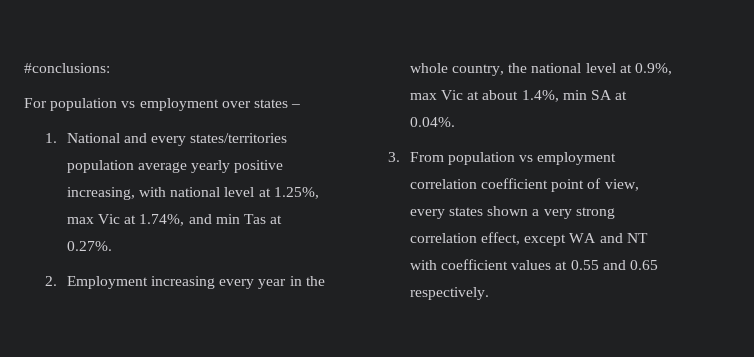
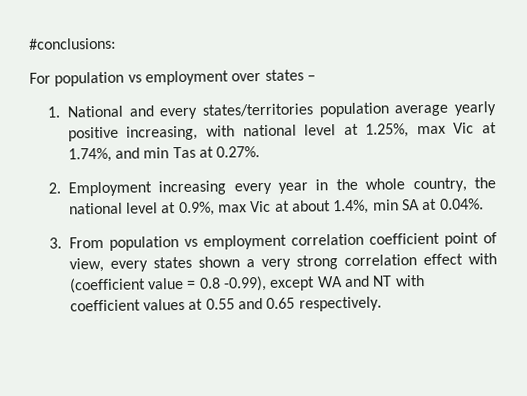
[481,232,521,245] effect, -> [422,253,497,266] [68,275,268,294] effect with (coefficient value = 0.8 -0.99),

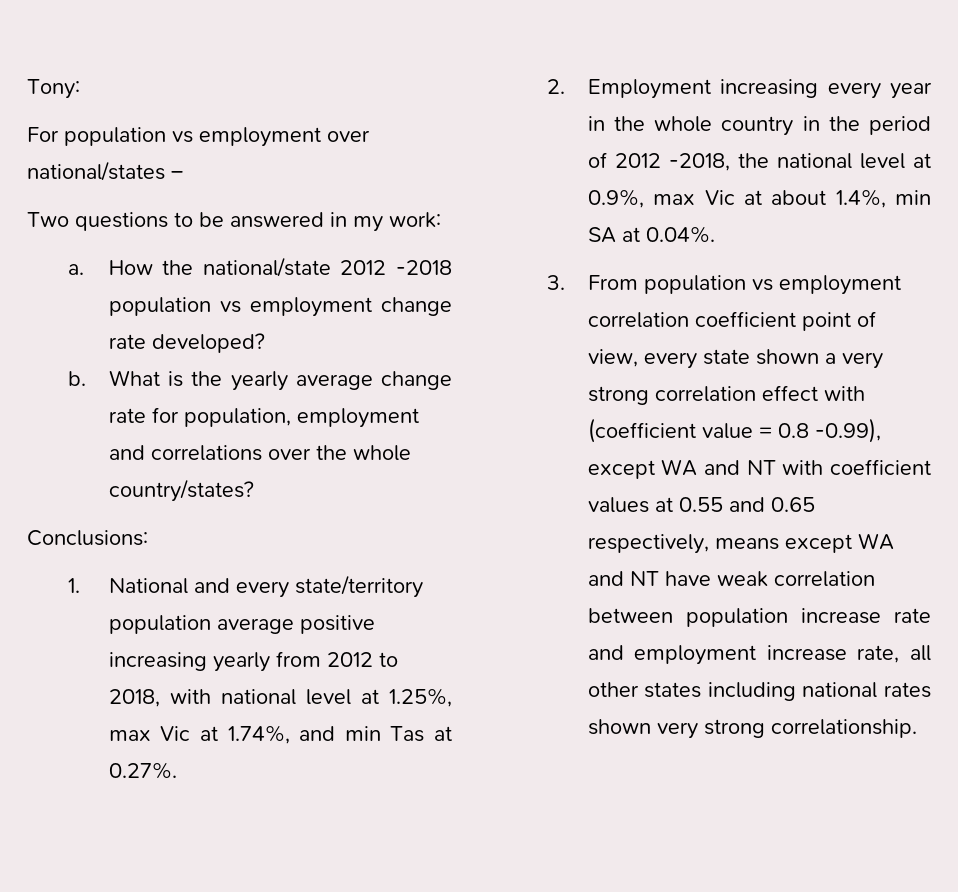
[29,37,116,50] #conclusions: -> [27,79,80,99] Tony:
[264,69,304,81] states -> [27,161,165,181] national/states
(316, 78) none -> [27,212,441,232] [67,257,452,277] [108,297,452,317] [108,333,265,353] [67,370,452,391] [108,407,419,428] [108,445,411,461] [108,479,254,502] [27,530,148,546] // Two questions to be answered in my work: // a. How the national/state 2012 -2018 population vs employment change rate developed? // b. What is the yearly average change rate for population, employment and correlations over the whole country/states? // Conclusions:
[201,103,313,117] states/territories -> [294,575,423,598] state/territory
[454,101,498,116] [67,125,199,142] yearly positive increasing, -> [299,615,375,634] [108,651,398,672] [108,689,160,707] positive increasing yearly from 2012 to 2018,
[412,177,467,193] country, -> [721,116,931,136] [587,152,730,171] country in the period of 2012 -2018,
[152,256,192,269] states -> [702,349,750,365] state
[298,296,382,312] respectively. -> [587,533,894,554] [587,571,875,587] [587,608,931,627] [587,645,931,665] [587,682,931,701] [587,719,917,739] respectively, means except WA and NT have weak correlation between population increase rate and employment increase rate, all other states including national rates shown very strong correlationship.

